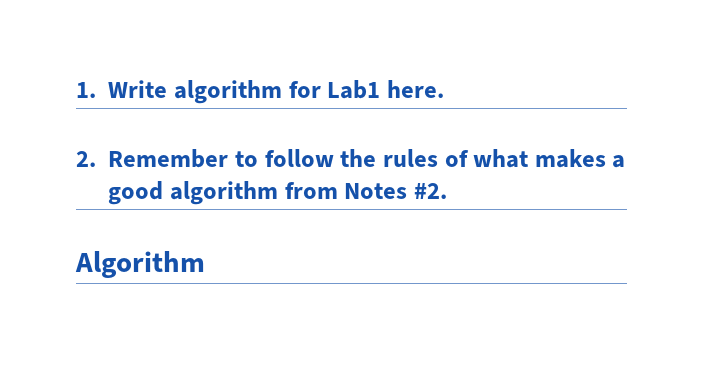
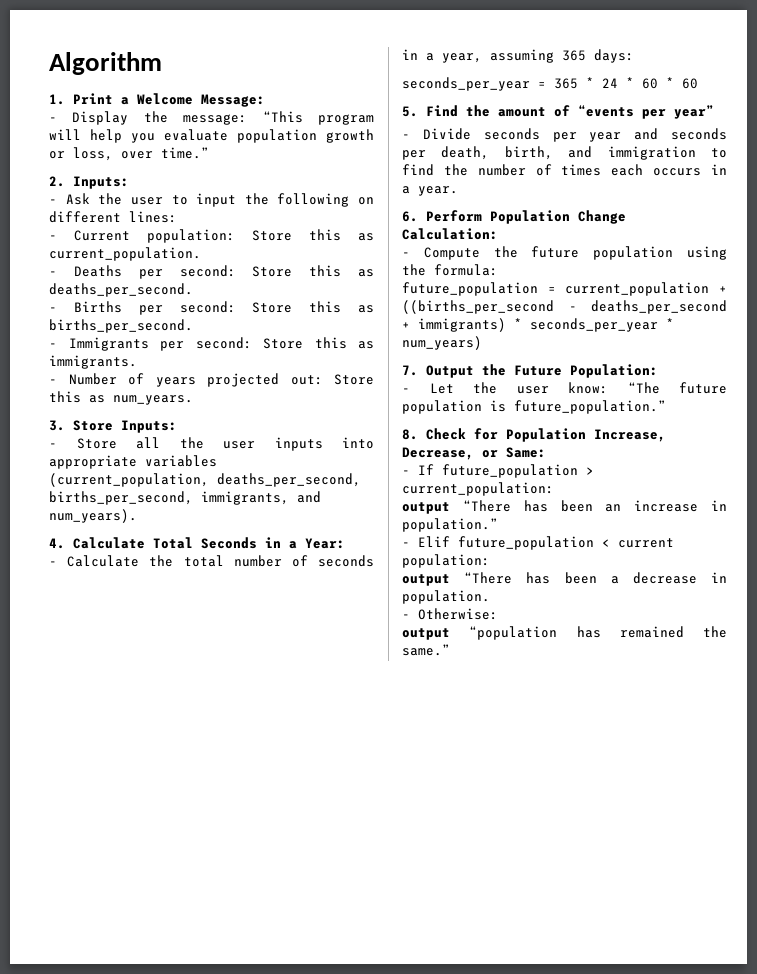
[76,80,444,104] [76,149,626,168] [108,181,447,205] [75,251,205,278] 1. Write algorithm for Lab1 here. // 2. Remember to follow the rules of what makes a good algorithm from Notes #2. // Algorithm -> [49,52,162,75] [49,93,265,107] [49,111,374,125] [49,129,374,143] [49,147,209,161] [49,176,129,189] [49,193,374,207] [49,211,177,223] [49,229,374,243] [49,247,201,261] [49,265,374,279] [49,283,193,297] [49,301,374,315] [49,319,193,333] [49,337,374,351] [49,355,137,369] [49,373,374,387] [49,391,193,405] [49,420,177,433] [49,437,374,451] [49,455,217,469] [49,473,361,487] [49,491,321,505] [49,509,137,523] [49,537,345,549] [49,555,374,567] [402,49,634,63] [402,77,698,91] [402,105,714,119] [402,128,727,142] [402,146,727,160] [402,164,727,176] [402,186,458,196] [402,210,626,224] [402,228,498,240] [402,246,727,260] [402,264,498,276] [402,282,727,296] [402,300,727,314] [402,318,674,332] [402,336,482,350] [402,364,658,378] [402,382,727,394] [402,400,666,414] [402,428,666,442] [402,447,546,460] [402,464,594,478] [402,482,554,496] [402,500,727,514] [402,518,498,532] [402,536,674,550] [402,554,490,568] [402,572,727,586] [402,590,490,604] [402,608,498,620] [402,626,727,640] [402,644,450,656] Algorithm // 1. Print a Welcome Message: // - Display the message: “This program will help you evaluate population growth or loss, over time.” // 2. Inputs: // - Ask the user to input the following on different lines: // - Current population: Store this as current_population. // - Deaths per second: Store this as deaths_per_second. // - Births per second: Store this as births_per_second. // - Immigrants per second: Store this as immigrants. // - Number of years projected out: Store this as num_years. // 3. Store Inputs: // - Store all the user inputs into appropriate variables (current_population, deaths_per_second, births_per_second, immigrants, and num_years). // 4. Calculate Total Seconds in a Year: // - Calculate the total number of seconds in a year, assuming 365 days: // seconds_per_year = 365 * 24 * 60 * 60 // 5. Find the amount of “events per year” // - Divide seconds per year and seconds per death, birth, and immigration to find the number of times each occurs in a year. // 6. Perform Population Change Calculation: // - Compute the future population using the formula: // future_population = current_population + ((births_per_second - deaths_per_second + immigrants) * seconds_per_year * num_years) // 7. Output the Future Population: // - Let the user know: “The future population is future_population.” // 8. Check for Population Increase, Decrease, or Same: // - If future_population > current_population: // output “There has been an increase in population.” // - Elif future_population < current population: // output “There has been a decrease in population. // - Otherwise: // output “population has remained the same.”

